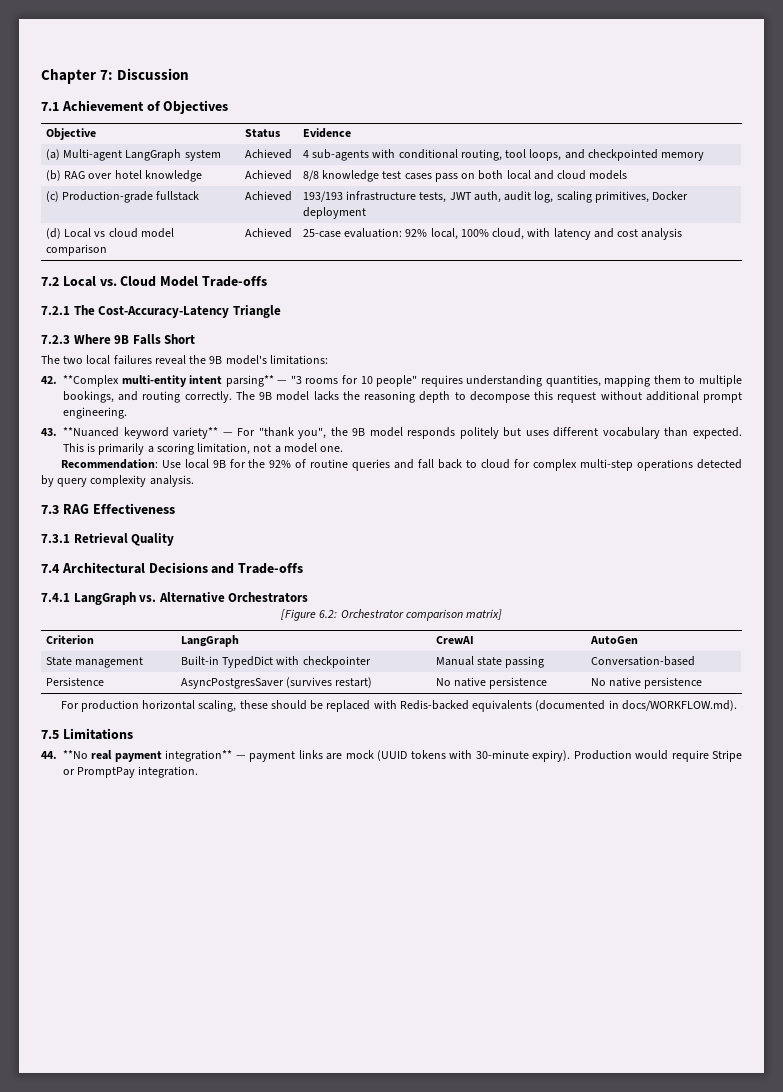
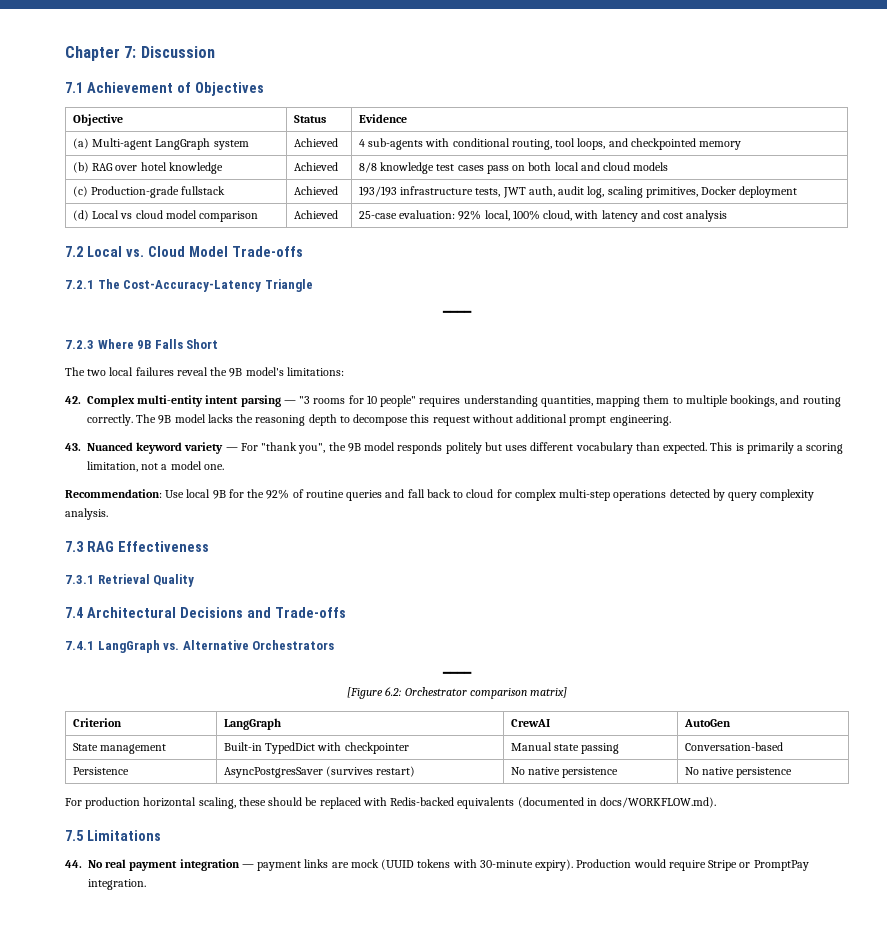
(281, 311) none -> [442,310,472,316] // ━━━━
[63,375,119,387] **Complex -> [87,395,135,407] Complex
[225,375,274,387] parsing** -> [240,395,281,407] parsing
[63,427,219,439] **Nuanced keyword variety** -> [87,442,224,454] Nuanced keyword variety
(309, 597) none -> [442,671,472,677] // ━━━━
[63,750,88,759] **No -> [88,860,103,868] No
[165,750,233,762] integration** -> [179,859,240,871] integration

